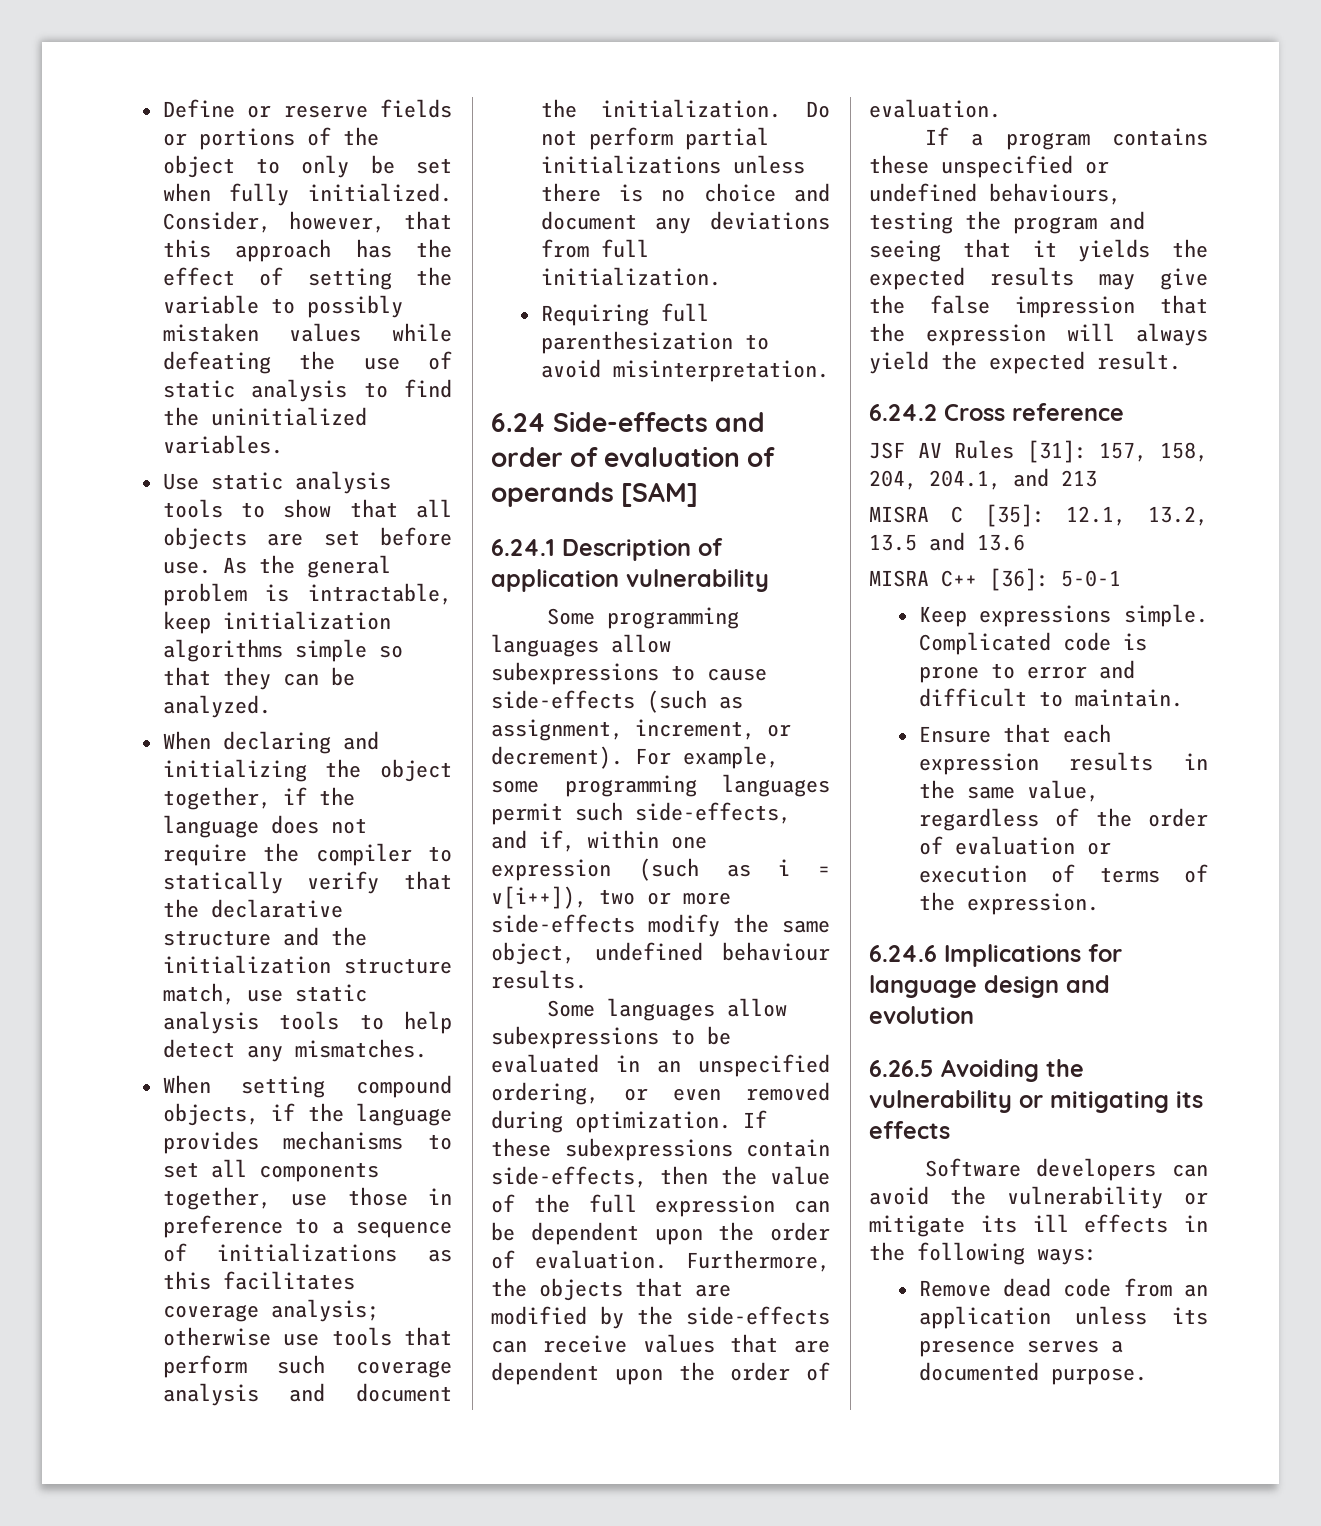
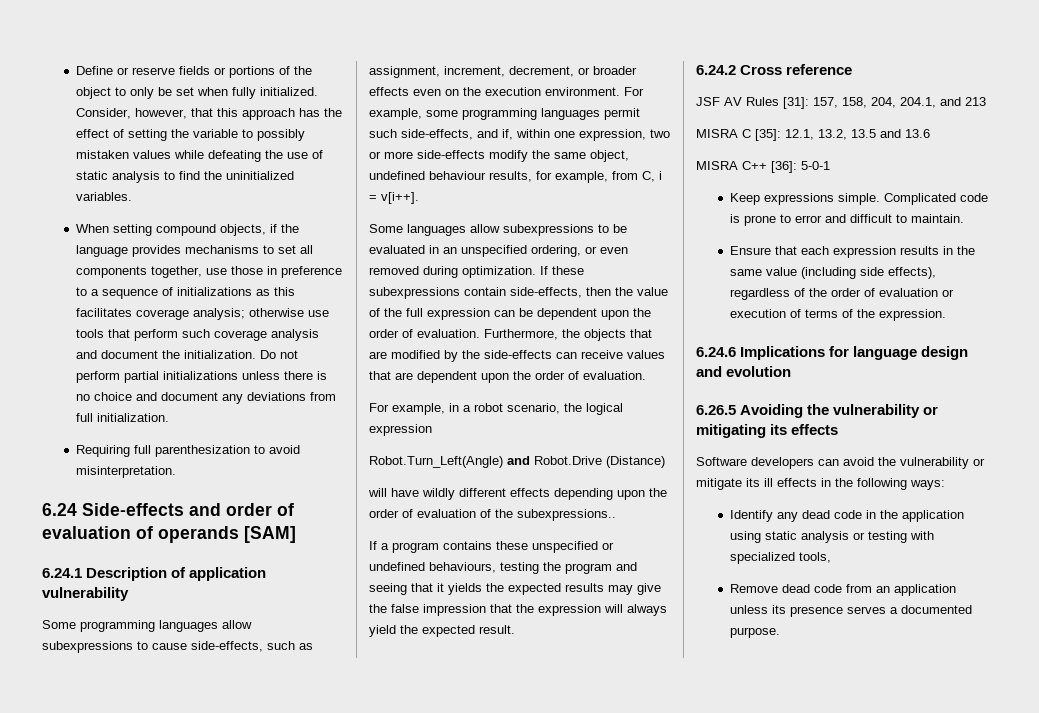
[162,471,391,494] [162,499,452,518] [162,527,452,550] [162,555,391,578] [162,583,452,606] [162,611,391,634] [162,639,403,662] [162,667,355,690] [162,695,271,718] [162,731,379,754] [162,759,452,782] [162,787,355,810] [162,815,367,838] [162,843,452,866] [162,871,452,894] [162,899,343,918] [162,927,367,946] [162,955,452,974] [162,983,367,1005] [162,1011,452,1034] [162,1039,427,1062] // Use static analysis tools to show that all objects are set before use. As the general problem is intractable, keep initialization algorithms simple so that they can be analyzed. // When declaring and initializing the object together, if the language does not require the compiler to statically verify that the declarative structure and the initialization structure match, use static analysis tools to help detect any mismatches. -> (132, 196) none
[491,690,707,713] side-effects (such -> [191,641,295,652] side-effects, such
[767,724,791,737] [491,746,623,769] or decrement). -> [509,66,637,77] [369,87,620,96] decrement, or broader effects even on the execution environment.
[491,858,830,881] [491,886,587,909] expression (such as i = v[i++]), -> [579,129,646,141] expression,
[491,970,587,989] results. -> [489,171,662,183] [369,192,419,204] results, for example, from C, i = v[i++].
(1001, 108) none -> [369,403,623,415] [369,424,432,436] [369,456,665,468] [368,488,667,500] [369,509,616,521] // For example, in a robot scenario, the logical expression // Robot.Turn_Left(Angle) and Robot.Drive (Distance) // will have wildly different effects depending upon the order of evaluation of the subexpressions..
[1026,780,1099,802] value, -> [765,267,936,279] value (including side effects),
(1097, 1256) none -> [729,510,964,522] [729,531,934,543] [729,552,831,564] // Identify any dead code in the application using static analysis or testing with specialized tools,

